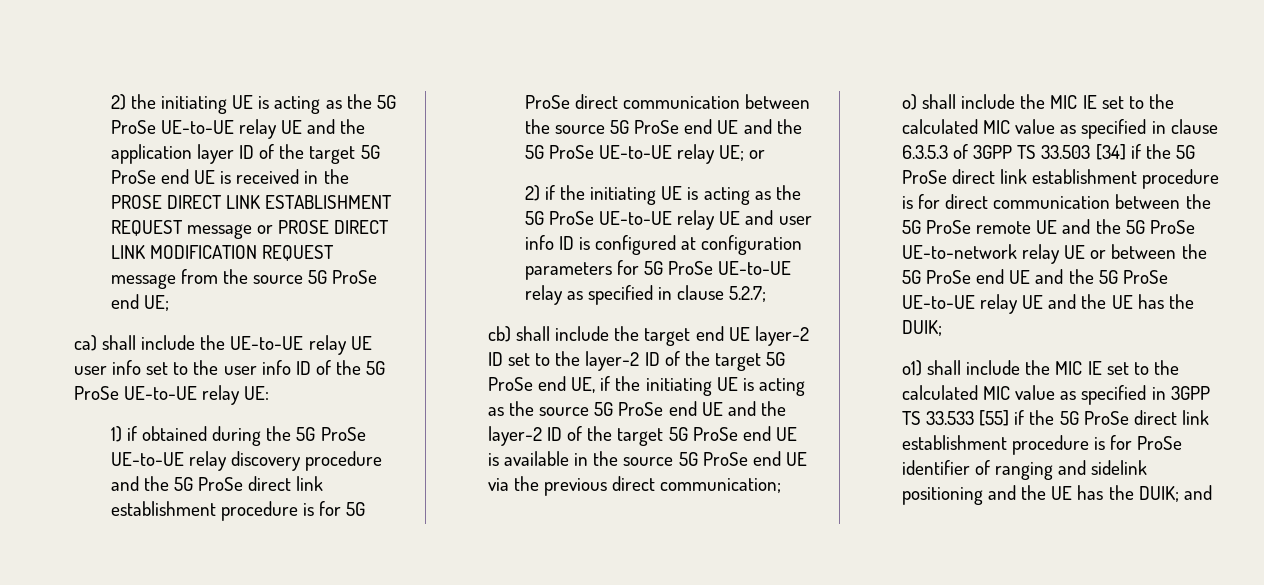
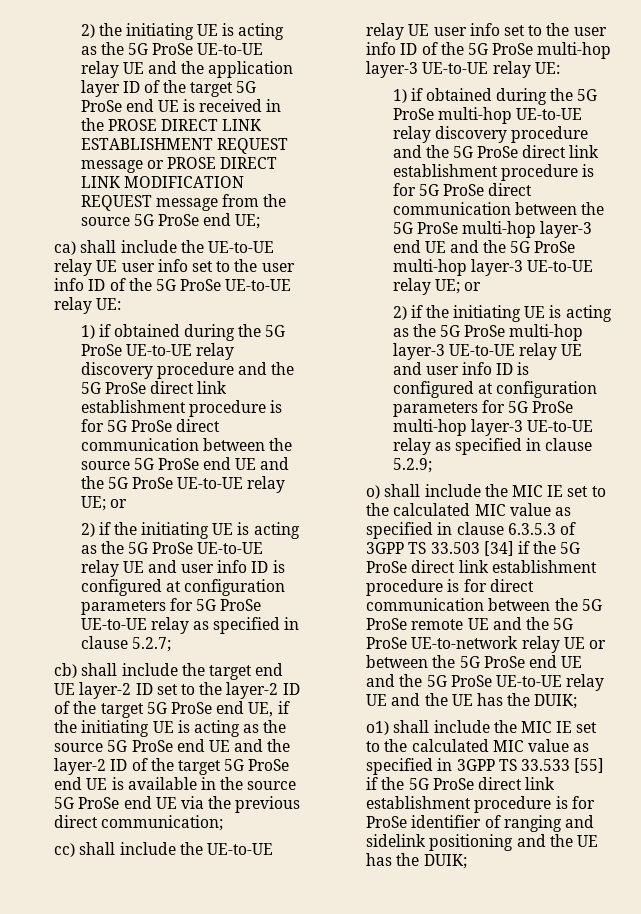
(782, 485) none -> [54,842,274,857] [366,23,607,40] [366,42,612,59] [366,61,560,78] [392,88,598,105] [392,107,582,124] [392,126,588,143] [392,145,600,158] [392,164,594,181] [392,183,533,196] [392,202,604,215] [392,221,593,238] [392,240,576,253] [392,259,593,276] [392,278,481,295] [392,305,612,322] [392,324,584,341] [392,343,583,360] [392,362,530,375] [392,381,597,398] [392,400,574,417] [392,419,593,436] [392,438,593,455] [392,458,432,473] // cc) shall include the UE-to-UE relay UE user info set to the user info ID of the 5G ProSe multi-hop layer-3 UE-to-UE relay UE: // 1) if obtained during the 5G ProSe multi-hop UE-to-UE relay discovery procedure and the 5G ProSe direct link establishment procedure is for 5G ProSe direct communication between the 5G ProSe multi-hop layer-3 end UE and the 5G ProSe multi-hop layer-3 UE-to-UE relay UE; or // 2) if the initiating UE is acting as the 5G ProSe multi-hop layer-3 UE-to-UE relay UE and user info ID is configured at configuration parameters for 5G ProSe multi-hop layer-3 UE-to-UE relay as specified in clause 5.2.9;
[1183,485,1212,500] and -> (467, 861) none

